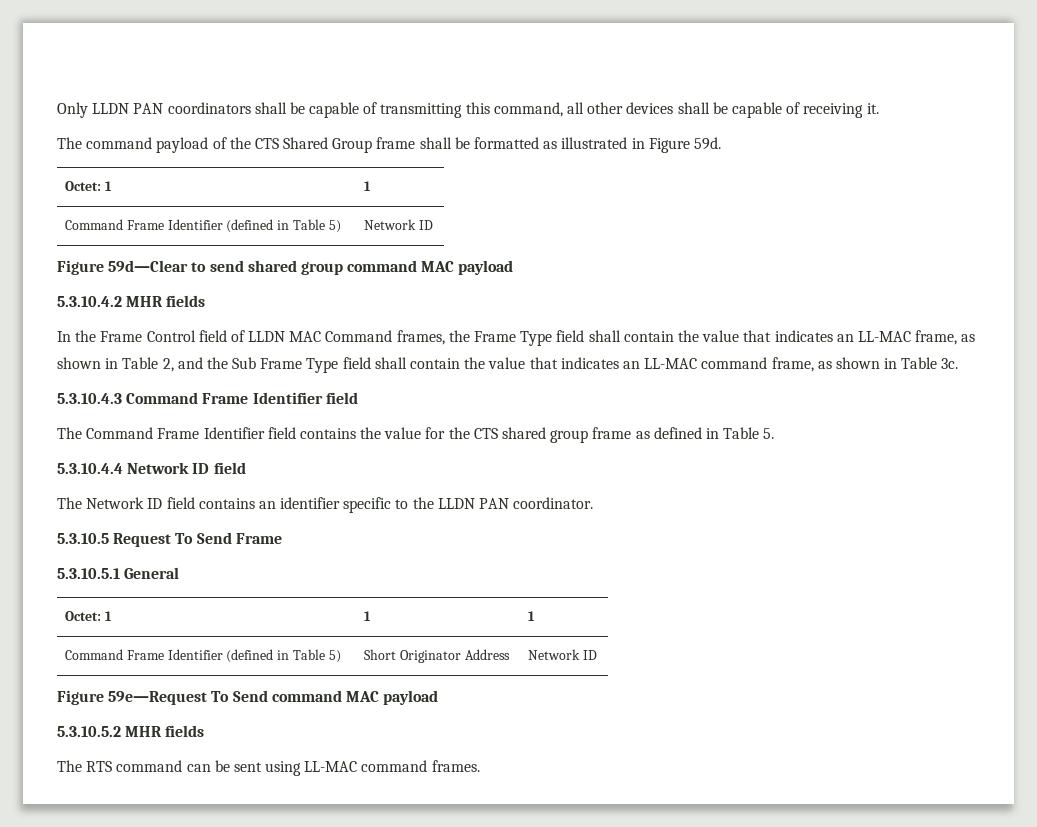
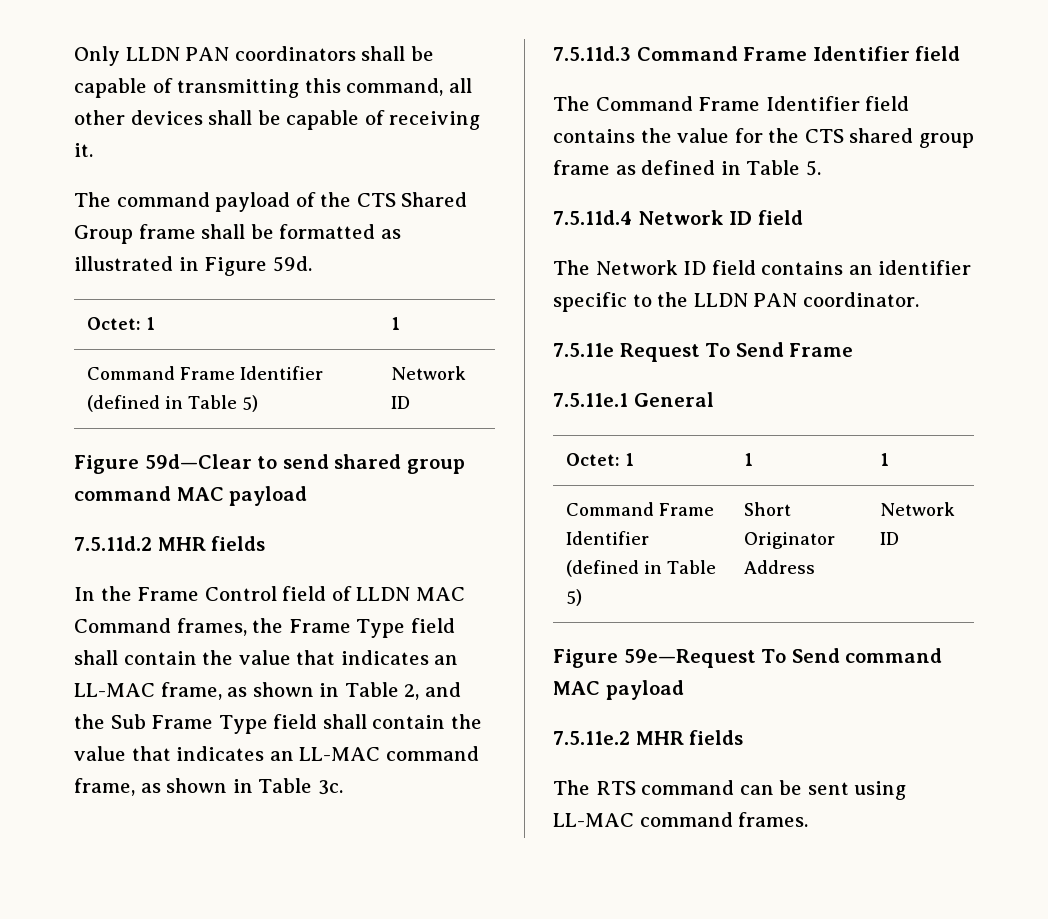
[57,296,122,307] 5.3.10.4.2 -> [74,536,152,551] 7.5.11d.2
[57,393,122,404] 5.3.10.4.3 -> [553,46,631,61] 7.5.11d.3
[57,463,123,474] 5.3.10.4.4 -> [553,210,632,225] 7.5.11d.4
[57,533,109,544] 5.3.10.5 -> [553,343,614,357] 7.5.11e
[57,568,120,579] 5.3.10.5.1 -> [553,393,628,407] 7.5.11e.1
[57,726,121,737] 5.3.10.5.2 -> [553,731,630,745] 7.5.11e.2

